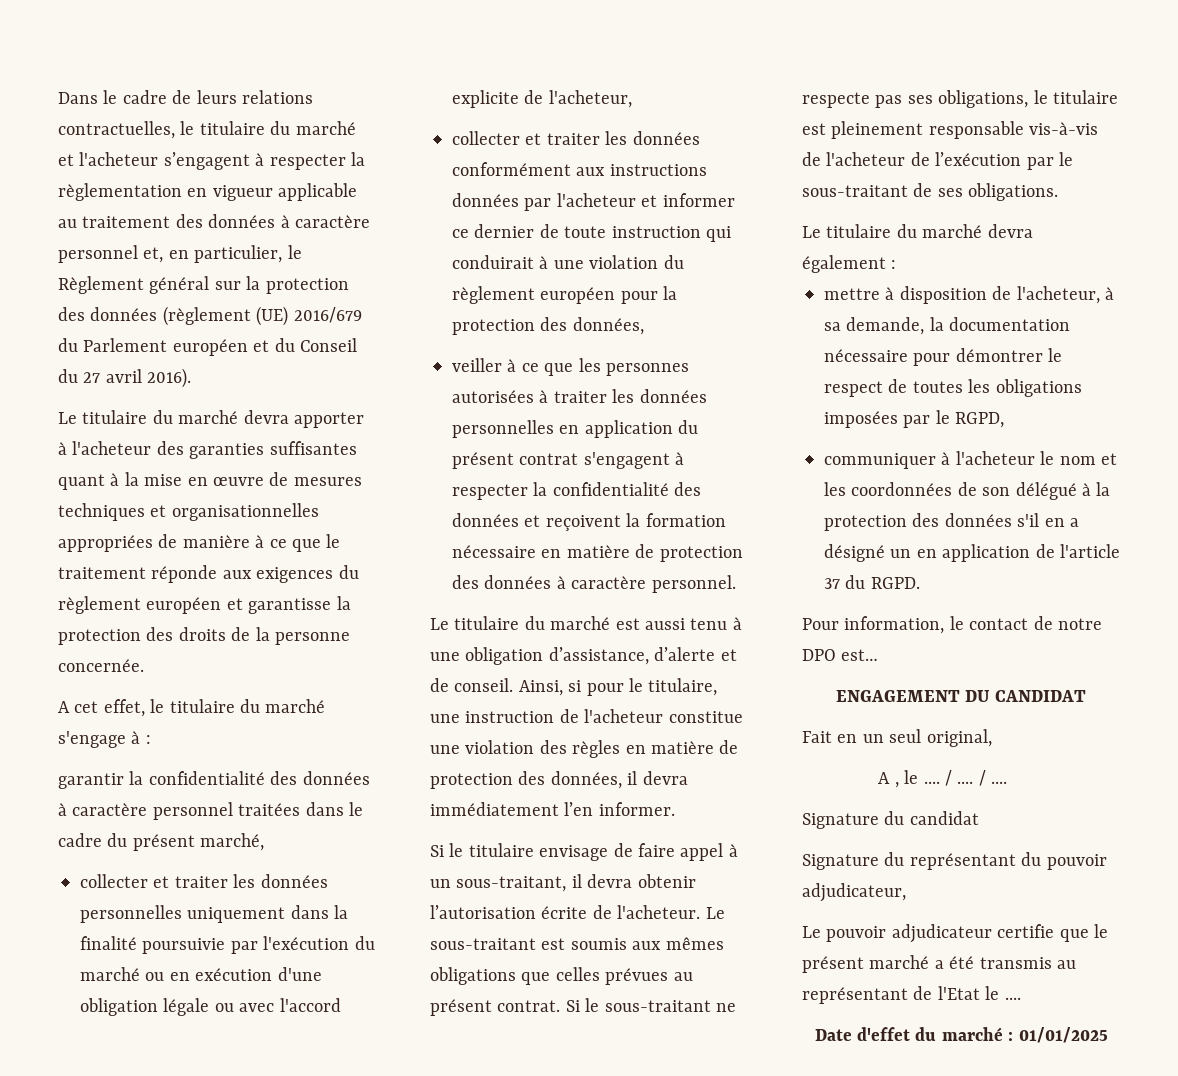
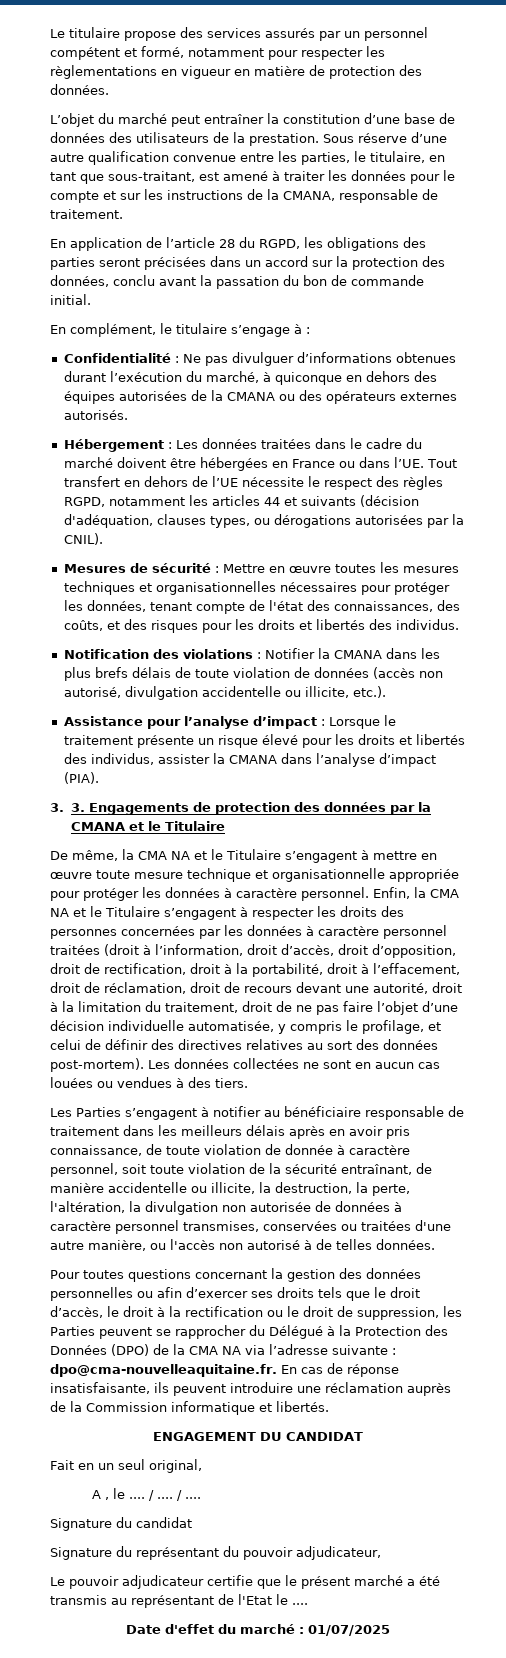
[58,90,313,104] [58,121,356,139] [58,152,365,170] [58,183,358,201] [58,214,370,228] [58,245,302,263] [58,276,349,294] [58,306,362,326] [58,338,357,356] [58,368,192,388] [58,410,364,428] [58,441,357,459] [58,472,362,490] [58,503,319,521] [58,534,341,552] [58,565,359,583] [58,596,351,614] [58,627,350,645] [58,659,144,672] [58,699,326,717] [58,731,151,748] [58,771,298,789] Dans le cadre de leurs relations contractuelles, le titulaire du marché et l'acheteur s’engagent à respecter la règlementation en vigueur applicable au traitement des données à caractère personnel et, en particulier, le Règlement général sur la protection des données (règlement (UE) 2016/679 du Parlement européen et du Conseil du 27 avril 2016). // Le titulaire du marché devra apporter à l'acheteur des garanties suffisantes quant à la mise en œuvre de mesures techniques et organisationnelles appropriées de manière à ce que le traitement réponde aux exigences du règlement européen et garantisse la protection des droits de la personne concernée. // A cet effet, le titulaire du marché s'engage à : // garantir la confidentialité des -> [50,27,428,41] [50,46,385,60] [50,65,422,79] [50,84,109,95] [50,113,455,127] [50,132,447,146] [50,151,445,165] [50,170,455,184] [50,189,438,203] [50,209,123,219] [50,237,426,251] [50,256,445,270] [50,275,424,289] [50,294,91,305] [50,323,310,337] [63,352,456,366] [63,371,437,385] [63,390,457,404] [63,410,128,420] [63,438,422,452] [63,457,457,471] [63,476,443,490] [63,495,419,507] [63,514,464,528] [63,533,103,545] [63,562,459,573] [63,581,450,595] [63,600,460,614] [63,619,459,633] [63,648,440,659] [63,667,443,681] [63,686,386,700] [63,715,396,729] [63,734,465,748] [63,753,436,767] [63,772,99,784] [50,802,431,815] [70,821,225,831] [50,849,437,863] [50,868,459,882] [50,887,459,901] [50,906,404,920] [50,925,243,939] Le titulaire propose des services assurés par un personnel compétent et formé, notamment pour respecter les règlementations en vigueur en matière de protection des données. // L’objet du marché peut entraîner la constitution d’une base de données des utilisateurs de la prestation. Sous réserve d’une autre qualification convenue entre les parties, le titulaire, en tant que sous-traitant, est amené à traiter les données pour le compte et sur les instructions de la CMANA, responsable de traitement. // En application de l’article 28 du RGPD, les obligations des parties seront précisées dans un accord sur la protection des données, conclu avant la passation du bon de commande initial. // En complément, le titulaire s’engage à : // Confidentialité : Ne pas divulguer d’informations obtenues durant l’exécution du marché, à quiconque en dehors des équipes autorisées de la CMANA ou des opérateurs externes autorisés. // Hébergement : Les données traitées dans le cadre du marché doivent être hébergées en France ou dans l’UE. Tout transfert en dehors de l’UE nécessite le respect des règles RGPD, notamment les articles 44 et suivants (décision d'adéquation, clauses types, ou dérogations autorisées par la CNIL). // Mesures de sécurité : Mettre en œuvre toutes les mesures techniques et organisationnelles nécessaires pour protéger les données, tenant compte de l'état des connaissances, des coûts, et des risques pour les droits et libertés des individus. // Notification des violations : Notifier la CMANA dans les plus brefs délais de toute violation de données (accès non autorisé, divulgation accidentelle ou illicite, etc.). // Assistance pour l’analyse d’impact : Lorsque le traitement présente un risque élevé pour les droits et libertés des individus, assister la CMANA dans l’analyse d’impact (PIA). // 3. 3. Engagements de protection des données par la CMANA et le Titulaire // De même, la CMA NA et le Titulaire s’engagent à mettre en œuvre toute mesure technique et organisationnelle appropriée pour protéger les données à caractère personnel. Enfin, la CMA NA et le Titulaire s’engagent à respecter les droits des personnes concernées par les
[305,802,363,816] [58,833,265,851] [80,874,328,888] [80,905,349,923] [80,936,375,954] [80,967,322,981] [80,998,341,1016] [452,90,632,108] [452,131,700,145] [452,162,707,176] [452,193,735,211] [452,224,731,242] [452,255,684,269] [452,286,678,304] [452,317,644,335] [452,358,689,376] [452,389,707,403] [452,420,699,438] [452,452,685,469] [452,482,702,500] [452,513,726,531] [452,544,743,562] [452,575,736,593] [430,616,742,630] [430,647,737,665] [430,678,718,696] [430,709,743,723] [430,740,739,758] [430,771,688,789] [430,802,675,816] [430,843,738,861] [430,874,696,892] [430,905,725,919] [430,937,724,950] [430,967,693,985] [430,998,736,1016] [802,90,1118,108] [802,121,1099,139] [802,152,1073,170] [802,183,1059,201] [802,224,1033,238] [802,255,897,273] [824,286,1114,304] [824,317,1071,335] [824,348,1063,366] [824,379,1082,397] [824,410,1005,428] [824,451,1117,469] [824,482,1111,500] [824,513,1079,531] [824,544,1120,562] [824,575,920,589] [802,616,1102,634] [802,649,879,661] dans le cadre du présent marché, // collecter et traiter les données personnelles uniquement dans la finalité poursuivie par l'exécution du marché ou en exécution d'une obligation légale ou avec l'accord explicite de l'acheteur, // collecter et traiter les données conformément aux instructions données par l'acheteur et informer ce dernier de toute instruction qui conduirait à une violation du règlement européen pour la protection des données, // veiller à ce que les personnes autorisées à traiter les données personnelles en application du présent contrat s'engagent à respecter la confidentialité des données et reçoivent la formation nécessaire en matière de protection des données à caractère personnel. // Le titulaire du marché est aussi tenu à une obligation d’assistance, d’alerte et de conseil. Ainsi, si pour le titulaire, une instruction de l'acheteur constitue une violation des règles en matière de protection des données, il devra immédiatement l’en informer. // Si le titulaire envisage de faire appel à un sous-traitant, il devra obtenir l’autorisation écrite de l'acheteur. Le sous-traitant est soumis aux mêmes obligations que celles prévues au présent contrat. Si le sous-traitant ne respecte pas ses obligations, le titulaire est pleinement responsable vis-à-vis de l'acheteur de l’exécution par le sous-traitant de ses obligations. // Le titulaire du marché devra également : // mettre à disposition de l'acheteur, à sa demande, la documentation nécessaire pour démontrer le respect de toutes les obligations imposées par le RGPD, // communiquer à l'acheteur le nom et les coordonnées de son délégué à la protection des données s'il en a désigné un en application de l'article 37 du RGPD. // Pour information, le contact de notre DPO est… -> [104,944,456,958] [50,963,460,977] [50,982,462,994] [50,1001,458,1015] [50,1020,441,1034] [50,1039,438,1050] [50,1058,440,1072] [50,1077,248,1088] [50,1106,464,1120] [50,1125,410,1139] [50,1144,410,1156] [50,1163,432,1177] [50,1182,410,1196] [50,1201,402,1215] [50,1220,451,1234] [50,1239,435,1251] [50,1268,421,1282] [50,1287,420,1301] [50,1306,462,1320] [50,1325,448,1339] [50,1344,396,1356] [50,1363,399,1377] [50,1382,451,1396] [50,1401,329,1415] (droit à l’information, droit d’accès, droit d’opposition, droit de rectification, droit à la portabilité, droit à l’effacement, droit de réclamation, droit de recours devant une autorité, droit à la limitation du traitement, droit de ne pas faire l’objet d’une décision individuelle automatisée, y compris le profilage, et celui de définir des directives relatives au sort des données post-mortem). Les données collectées ne sont en aucun cas louées ou vendues à des tiers. // Les Parties s’engagent à notifier au bénéficiaire responsable de traitement dans les meilleurs délais après en avoir pris connaissance, de toute violation de donnée à caractère personnel, soit toute violation de la sécurité entraînant, de manière accidentelle ou illicite, la destruction, la perte, l'altération, la divulgation non autorisée de données à caractère personnel transmises, conservées ou traitées d'une autre manière, ou l'accès non autorisé à de telles données. // Pour toutes questions concernant la gestion des données personnelles ou afin d’exercer ses droits tels que le droit d’accès, le droit à la rectification ou le droit de suppression, les Parties peuvent se rapprocher du Délégué à la Protection des Données (DPO) de la CMA NA via l’adresse suivante : dpo@cma-nouvelleaquitaine.fr. En cas de réponse insatisfaisante, ils peuvent introduire une réclamation auprès de la Commission informatique et libertés.
[1018,1027,1108,1043] 01/01/2025 -> [307,1625,390,1636] 01/07/2025

